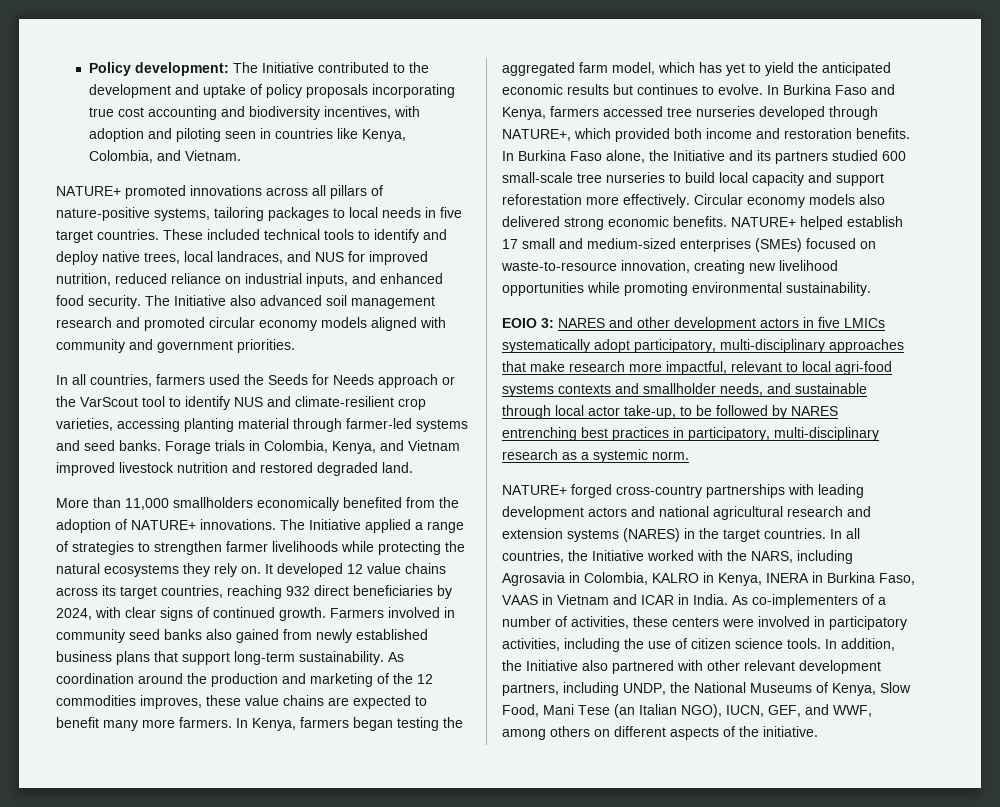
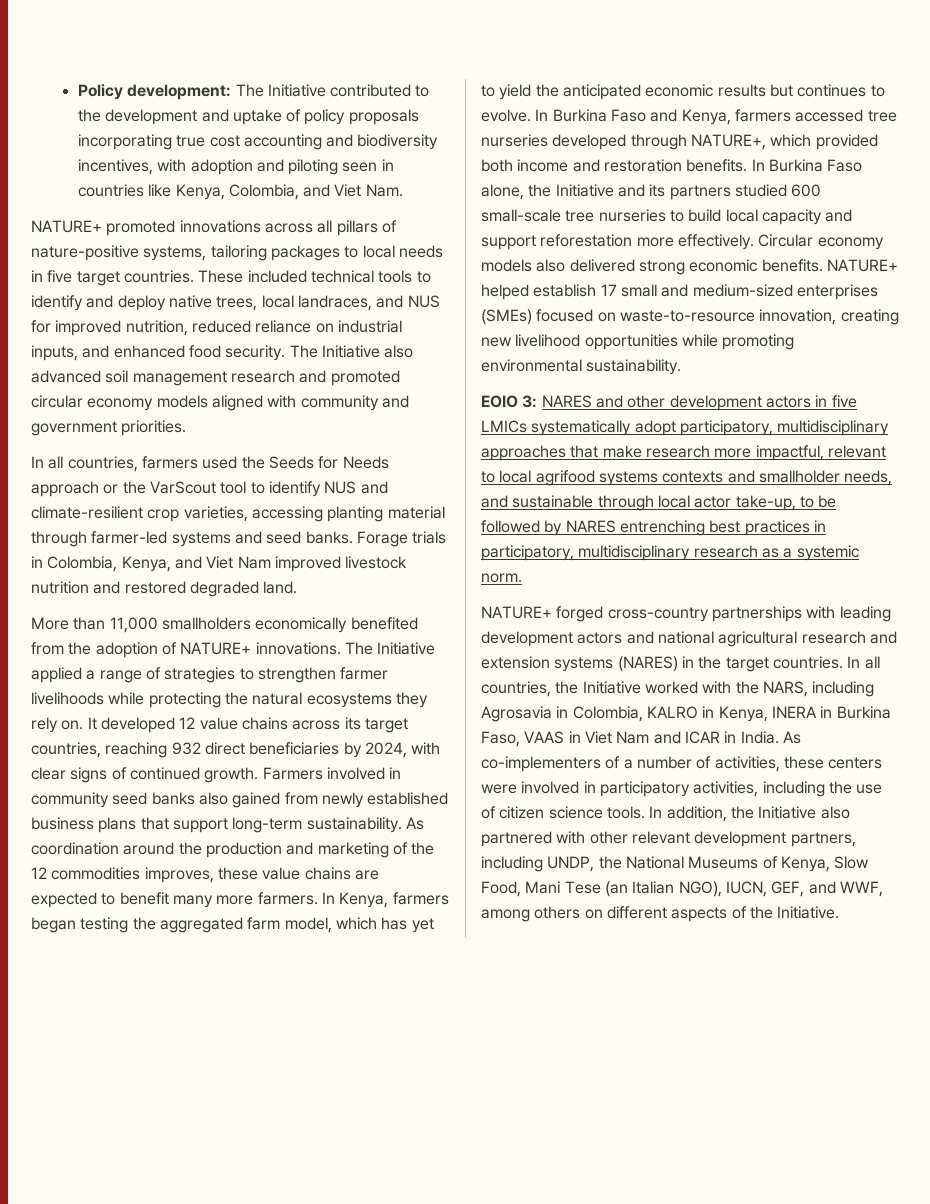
[184,150,241,161] Vietnam. -> [334,184,403,197] Viet Nam.
[408,440,460,451] Vietnam -> [206,556,271,569] Viet Nam
[720,339,825,353] multi-disciplinary -> [777,420,890,436] multidisciplinary
[835,361,892,375] agri-food -> [535,470,595,486] agrifood
[774,427,879,441] multi-disciplinary -> [578,545,691,561] multidisciplinary
[557,594,609,605] Vietnam -> [584,731,650,744] Viet Nam
[763,726,818,737] initiative. -> [777,906,840,919] Initiative.

